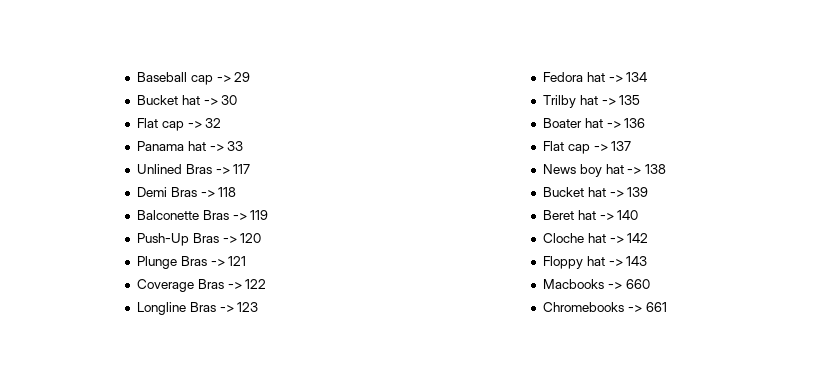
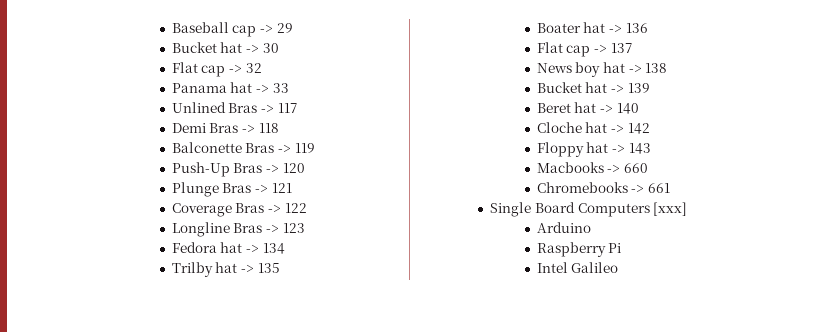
(667, 307) none -> [490,202,688,217] [536,222,591,233] [536,242,622,257] [536,262,619,273] // Single Board Computers [xxx] // Arduino // Raspberry Pi // Intel Galileo

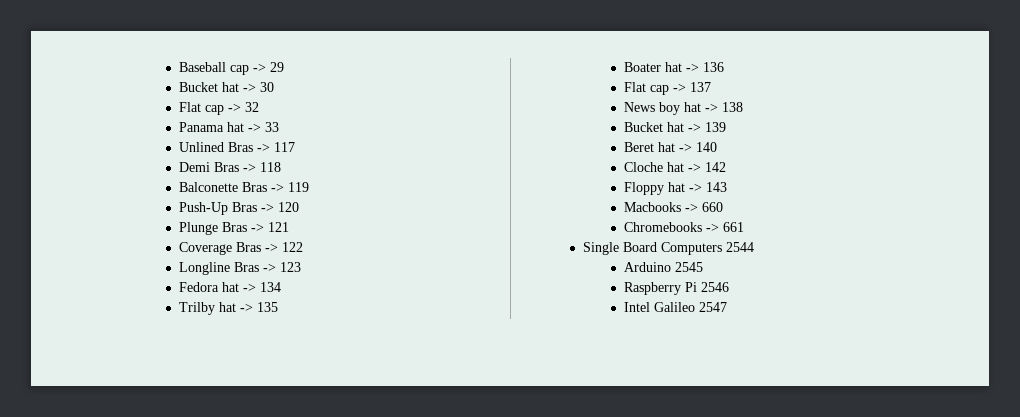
[653,202,688,216] [xxx] -> [725,242,754,252] 2544
(591, 227) none -> [674,262,703,272] 2545
(622, 248) none -> [700,282,729,292] 2546
(619, 267) none -> [698,302,727,312] 2547

